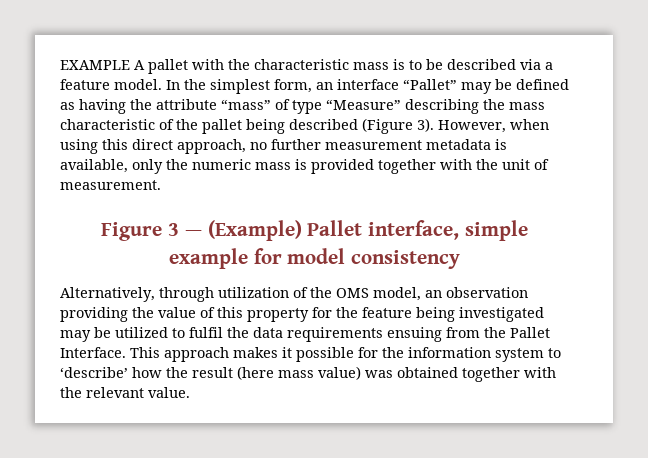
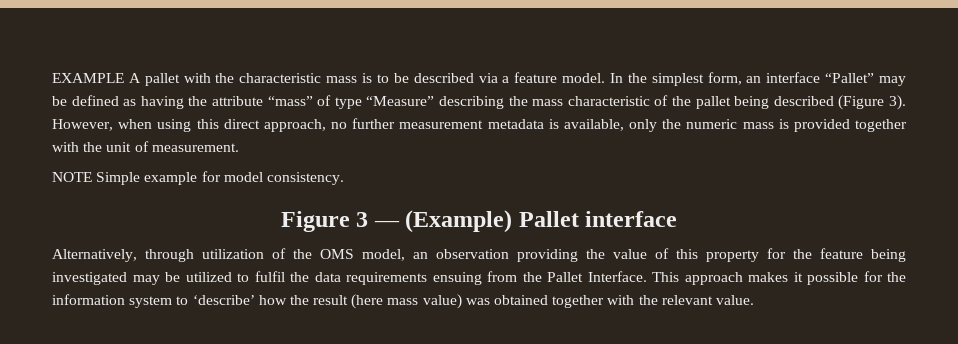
(161, 185) none -> [52,171,344,185] // NOTE Simple example for model consistency.
[367,220,528,241] [168,248,461,269] interface, simple example for model consistency -> [585,211,678,227] interface

